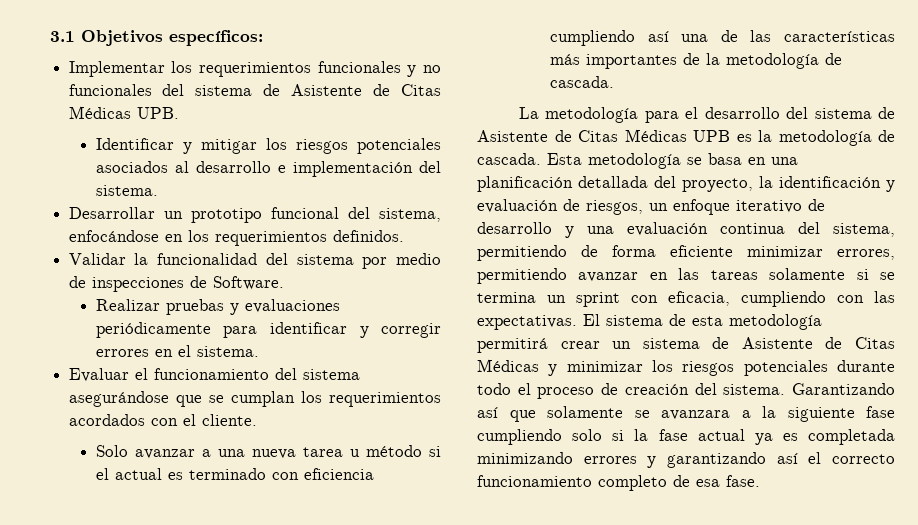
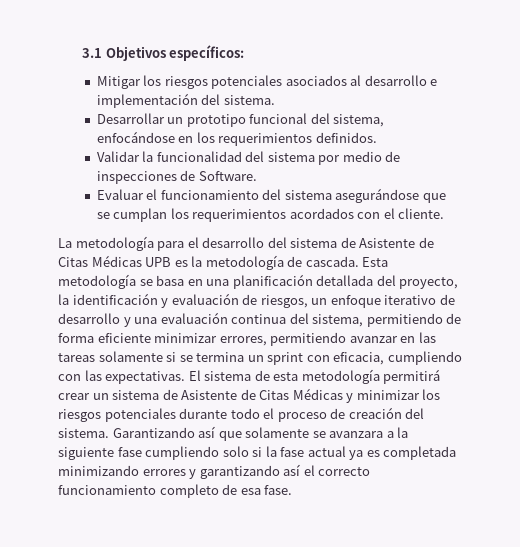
[68,61,441,77] [68,84,442,96] [68,106,179,119] [95,138,257,154] Implementar los requerimientos funcionales y no funcionales del sistema de Asistente de Citas Médicas UPB. // Identificar y mitigar -> [96,76,141,89] Mitigar
[95,299,340,315] [95,322,441,338] [95,345,259,357] // Realizar pruebas y evaluaciones periódicamente para identificar y corregir errores en el sistema. -> (257, 176) none
[95,445,441,459] [95,468,374,480] [549,30,895,46] [549,53,842,69] [549,76,614,88] // Solo avanzar a una nueva tarea u método si el actual es terminado con eficiencia cumpliendo así una de las características más importantes de la metodología de cascada. -> (445, 213) none

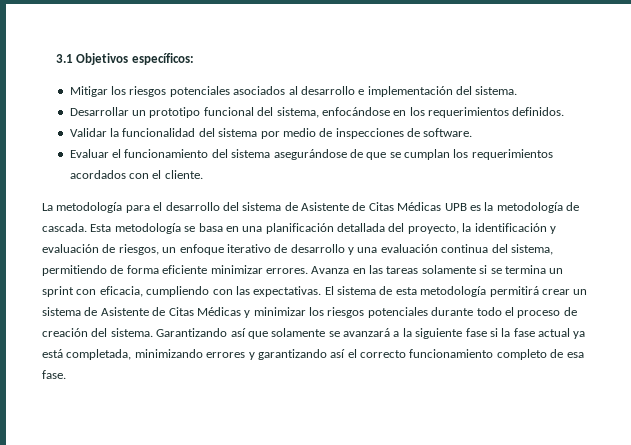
[198,171,257,181] Software. -> [423,128,473,137] software.
(420, 195) none -> [349,149,363,158] de
[219,332,398,346] errores, permitiendo avanzar -> [265,266,350,274] errores. Avanza
[329,431,384,438] avanzara -> [343,328,390,337] avanzará
[145,446,249,460] cumpliendo solo -> (487, 332) none
[366,446,457,460] es completada -> [42,349,132,360] está completada,

